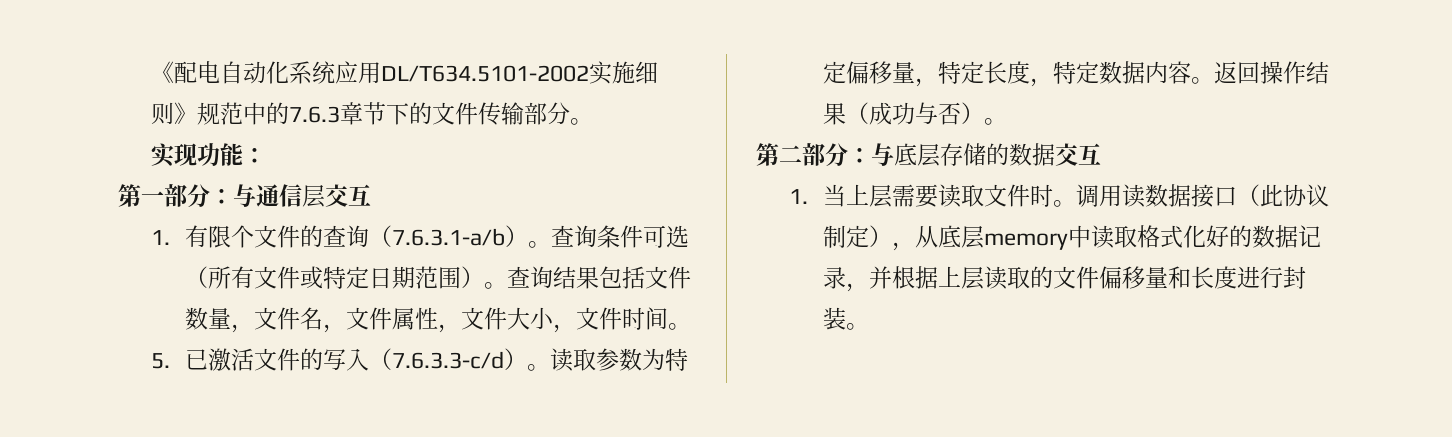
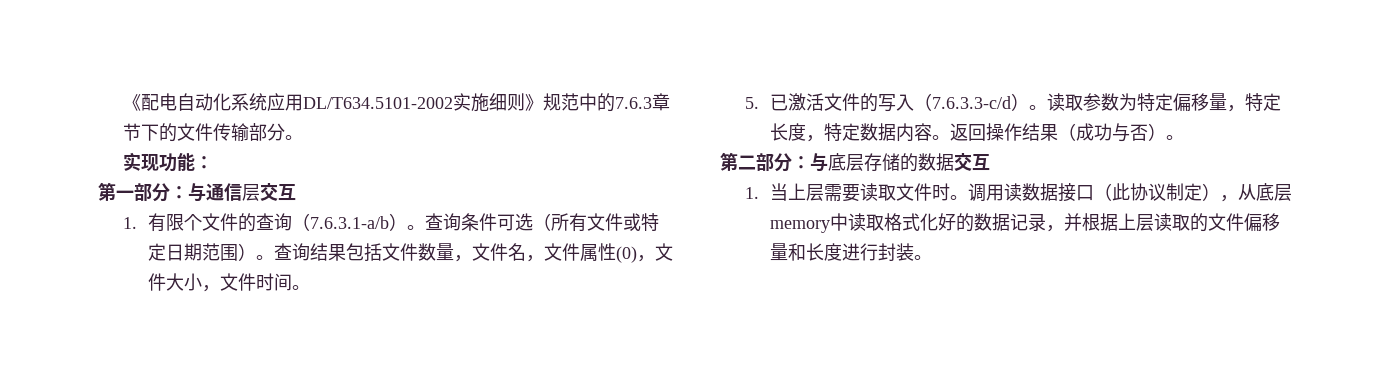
(438, 318) none -> [615,246,637,263] (0)

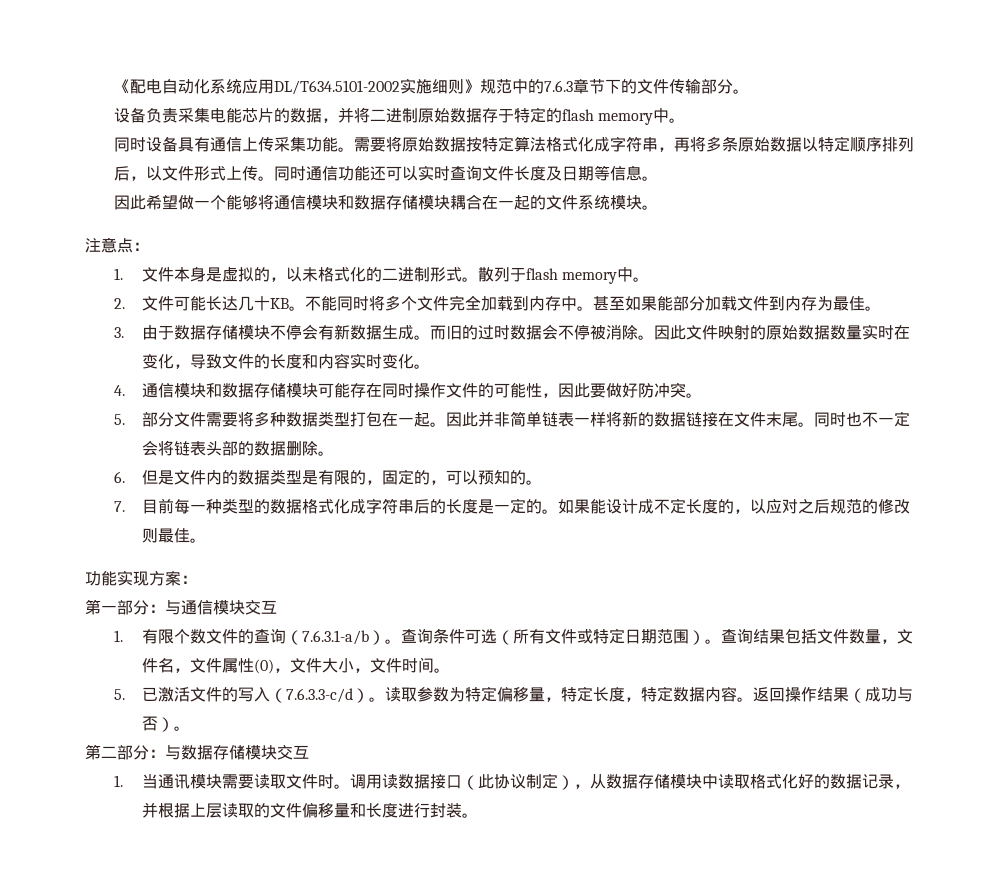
[122,152,195,172] 实现功能 -> [113,107,685,125] [113,136,914,152] [113,165,658,181] [113,194,658,210] [85,237,149,253] [113,266,650,284] [113,295,882,311] [113,324,911,340] [142,353,431,369] [113,382,703,398] [113,411,911,427] [142,440,335,456] [113,469,543,485] [113,498,911,514] [142,528,207,543] [85,570,181,586] 设备负责采集电能芯片的数据，并将二进制原始数据存于特定的flash memory中。 // 同时设备具有通信上传采集功能。需要将原始数据按特定算法格式化成字符串，再将多条原始数据以特定顺序排列后，以文件形式上传。同时通信功能还可以实时查询文件长度及日期等信息。 // 因此希望做一个能够将通信模块和数据存储模块耦合在一起的文件系统模块。 // 注意点： // 1.文件本身是虚拟的，以未格式化的二进制形式。散列于flash memory中。 // 2.文件可能长达几十KB。不能同时将多个文件完全加载到内存中。甚至如果能部分加载文件到内存为最佳。 // 3.由于数据存储模块不停会有新数据生成。而旧的过时数据会不停被消除。因此文件映射的原始数据数量实时在变化，导致文件的长度和内容实时变化。 // 4.通信模块和数据存储模块可能存在同时操作文件的可能性，因此要做好防冲突。 // 5.部分文件需要将多种数据类型打包在一起。因此并非简单链表一样将新的数据链接在文件末尾。同时也不一定会将链表头部的数据删除。 // 6.但是文件内的数据类型是有限的，固定的，可以预知的。 // 7.目前每一种类型的数据格式化成字符串后的长度是一定的。如果能设计成不定长度的，以应对之后规范的修改则最佳。 // 功能实现方案
[242,184,260,201] 层 -> [213,600,245,615] 模块
(202, 222) none -> [190,629,207,644] 数
[828,153,954,172] 底层存储的数据 -> [181,745,277,760] 数据存储模块
[787,183,824,201] 上层 -> [158,774,223,789] 通讯模块
[1255,183,1292,201] [769,220,830,233] 底层memory -> [606,774,703,789] 数据存储模块

